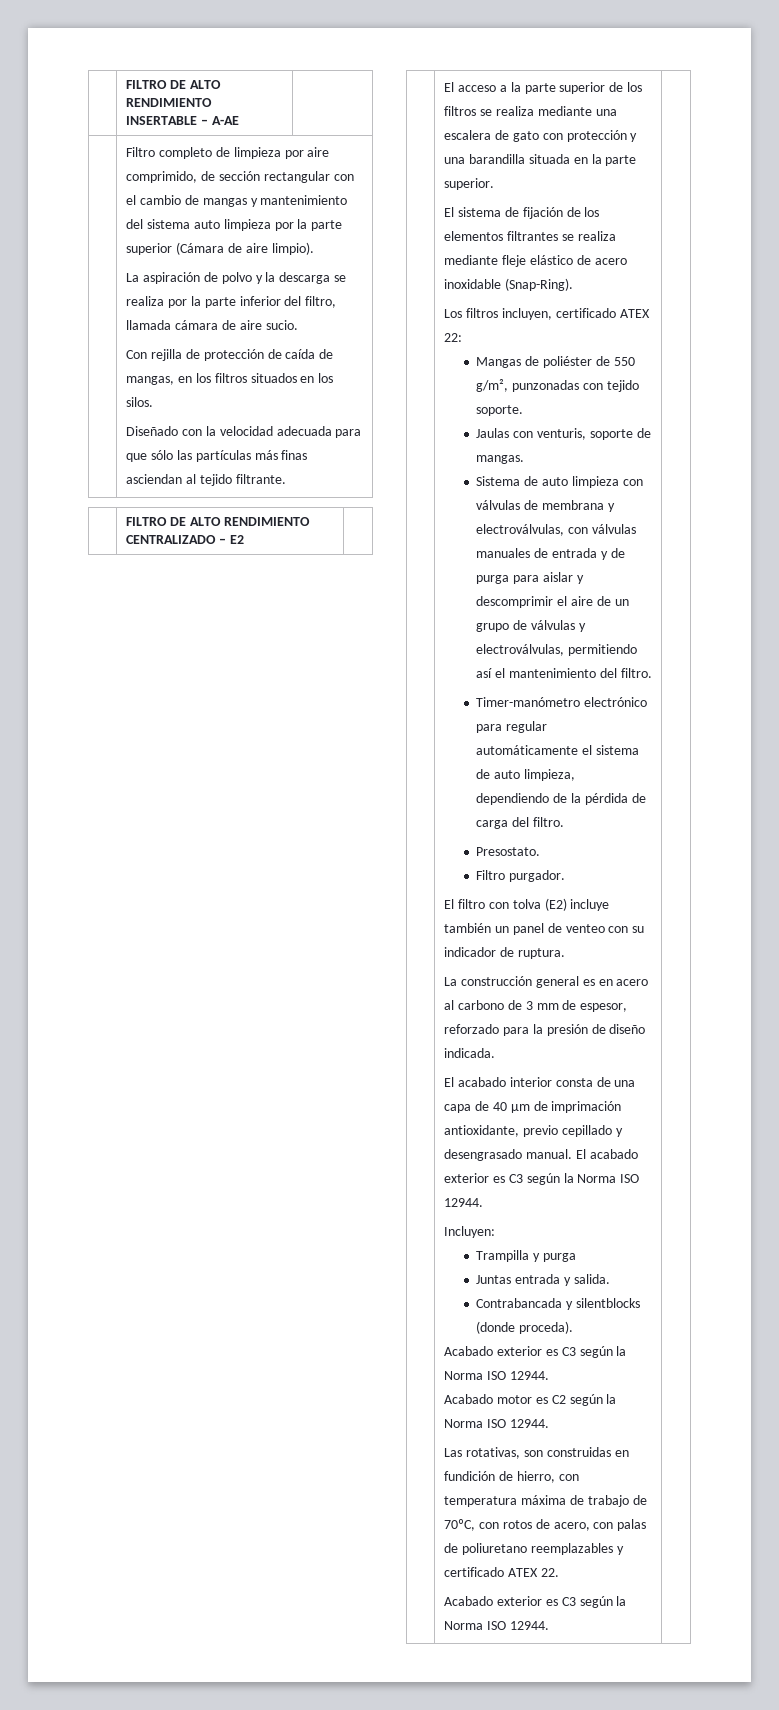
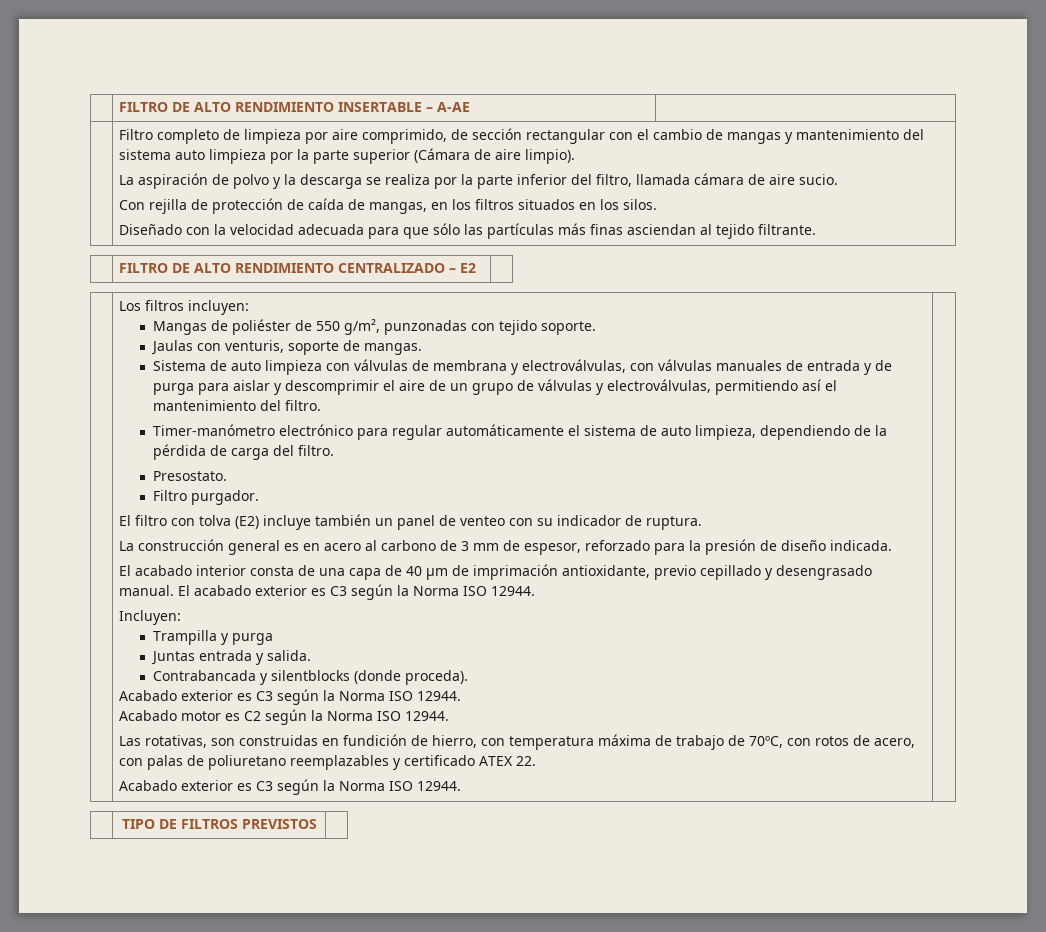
[444,82,642,94] [444,106,617,116] [444,130,638,142] [444,154,637,166] [444,178,495,190] [444,207,600,219] [444,231,616,241] [444,255,627,267] [444,278,574,291] [444,308,650,320] [444,333,463,342] El acceso a la parte superior de los filtros se realiza mediante una escalera de gato con protección y una barandilla situada en la parte superior. // El sistema de fijación de los elementos filtrantes se realiza mediante fleje elástico de acero inoxidable (Snap-Ring). // Los filtros incluyen, certificado ATEX 22: -> [119,300,250,315] Los filtros incluyen:
(549, 1625) none -> [121,819,317,829] // | TIPO DE FILTROS PREVISTOS |

